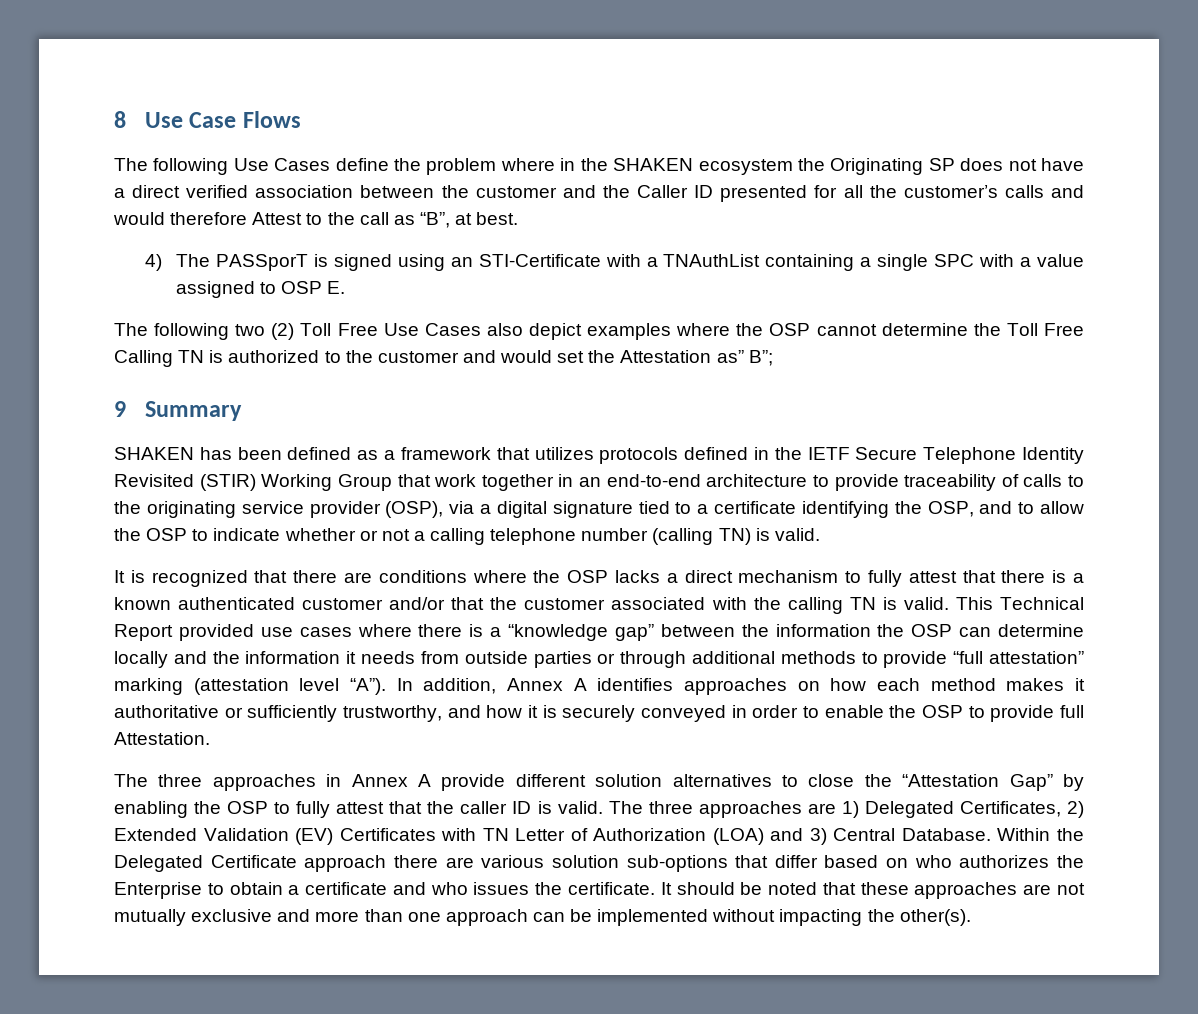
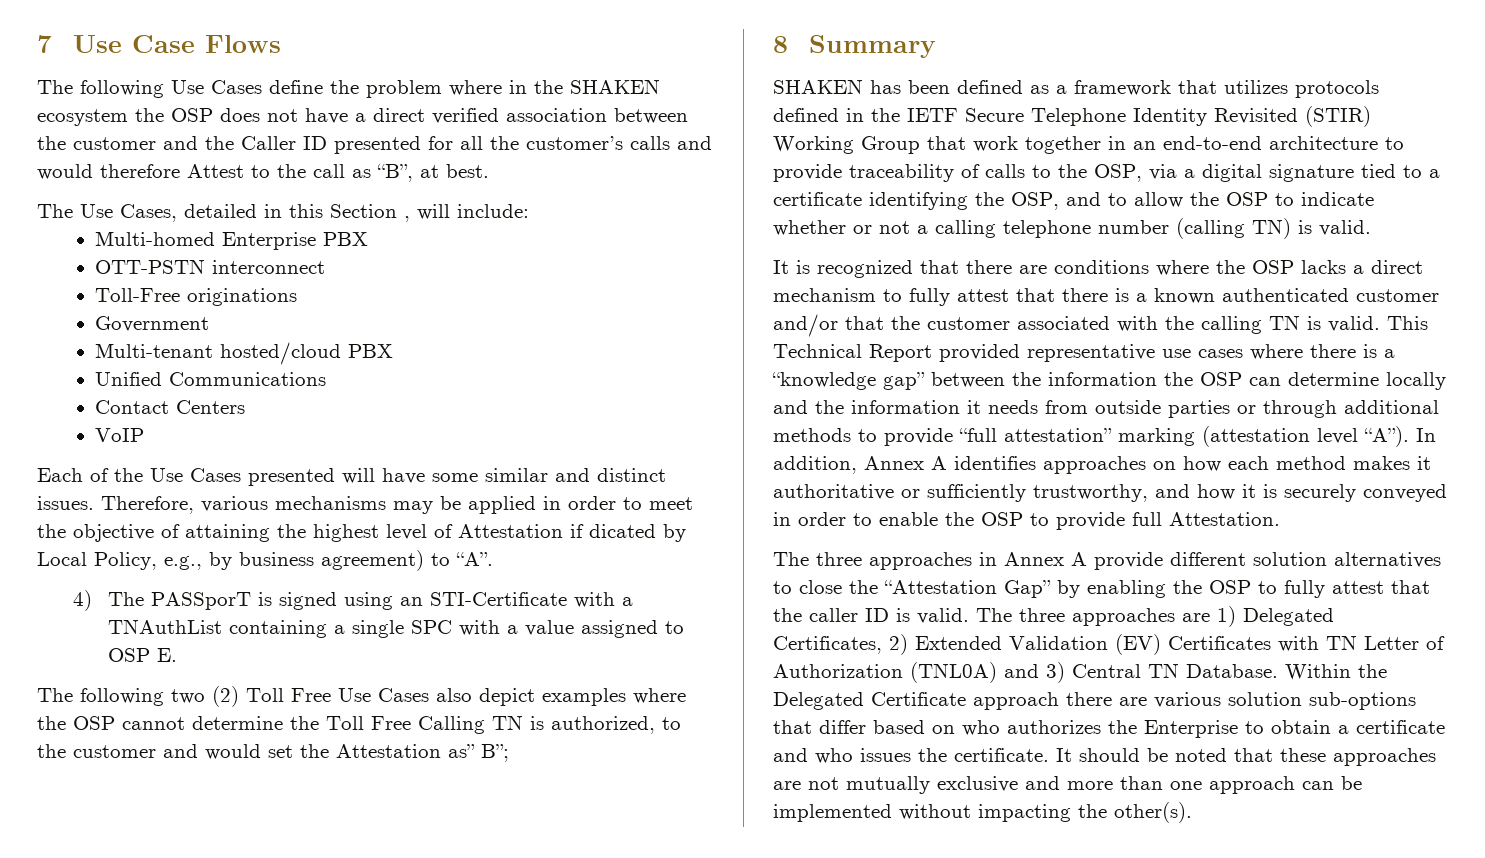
[114,111,126,128] 8 -> [37,35,52,53] 7
[830,158,955,175] Originating SP -> [171,108,213,122] OSP
(519, 218) none -> [37,204,529,222] [95,231,369,250] [95,259,326,274] [95,288,298,306] [95,316,210,332] [95,342,394,365] [95,372,327,386] [95,400,246,414] [95,428,145,442] [37,468,666,486] [37,496,693,514] [37,524,686,542] [37,550,493,571] // The Use Cases, detailed in this Section , will include: // Multi-homed Enterprise PBX // OTT-PSTN interconnect // Toll-Free originations // Government // Multi-tenant hosted/cloud PBX // Unified Communications // Contact Centers // VoIP // Each of the Use Cases presented will have some similar and distinct issues. Therefore, various mechanisms may be applied in order to meet the objective of attaining the highest level of Attestation if dicated by Local Policy, e.g., by business agreement) to “A”.
[228,350,320,363] authorized -> [551,716,655,734] authorized,
[114,401,126,417] 9 -> [773,36,788,53] 8
[146,501,444,518] originating service provider (OSP), -> [1094,164,1142,182] OSP,
(254, 632) none -> [1027,344,1155,362] representative
[712,828,764,845] (LOA) -> [910,662,997,683] (TNL0A)
(896, 834) none -> [1148,663,1179,678] TN

